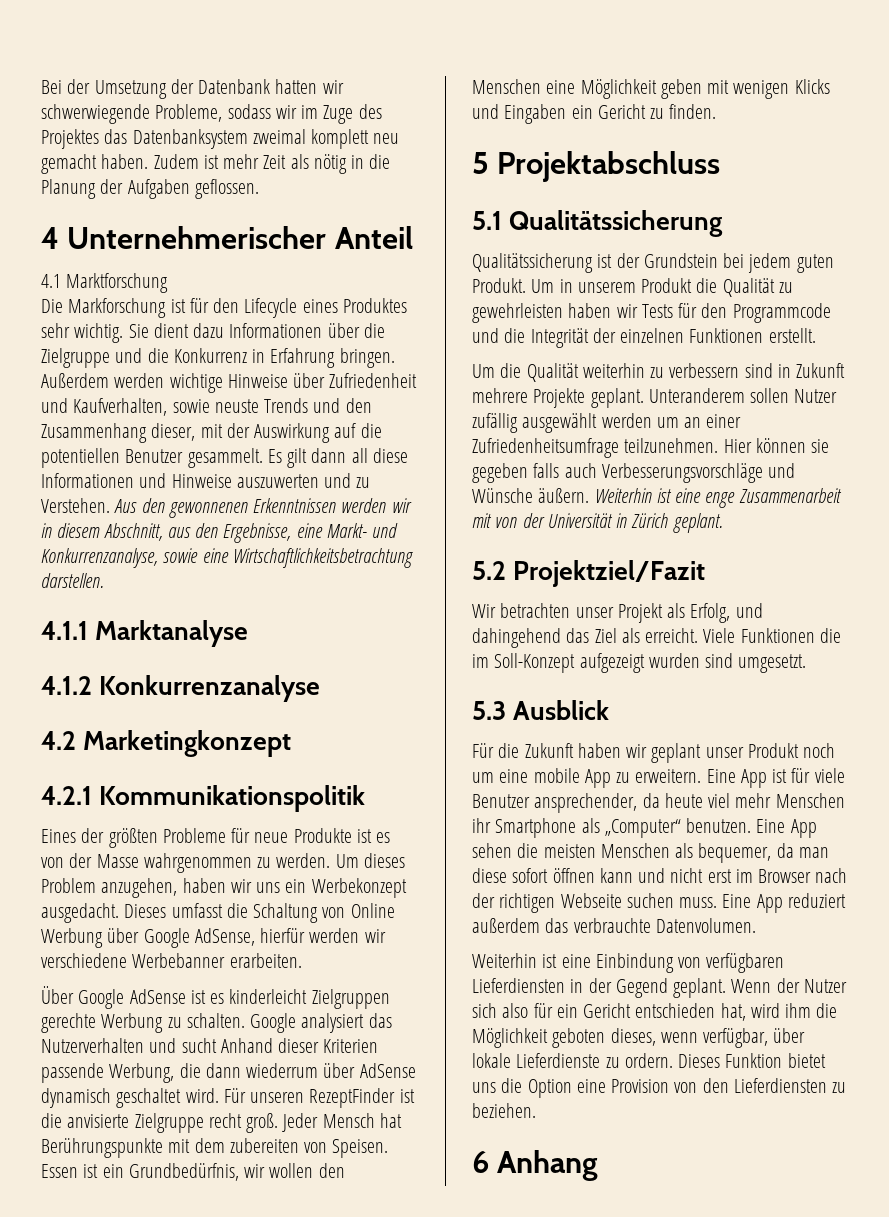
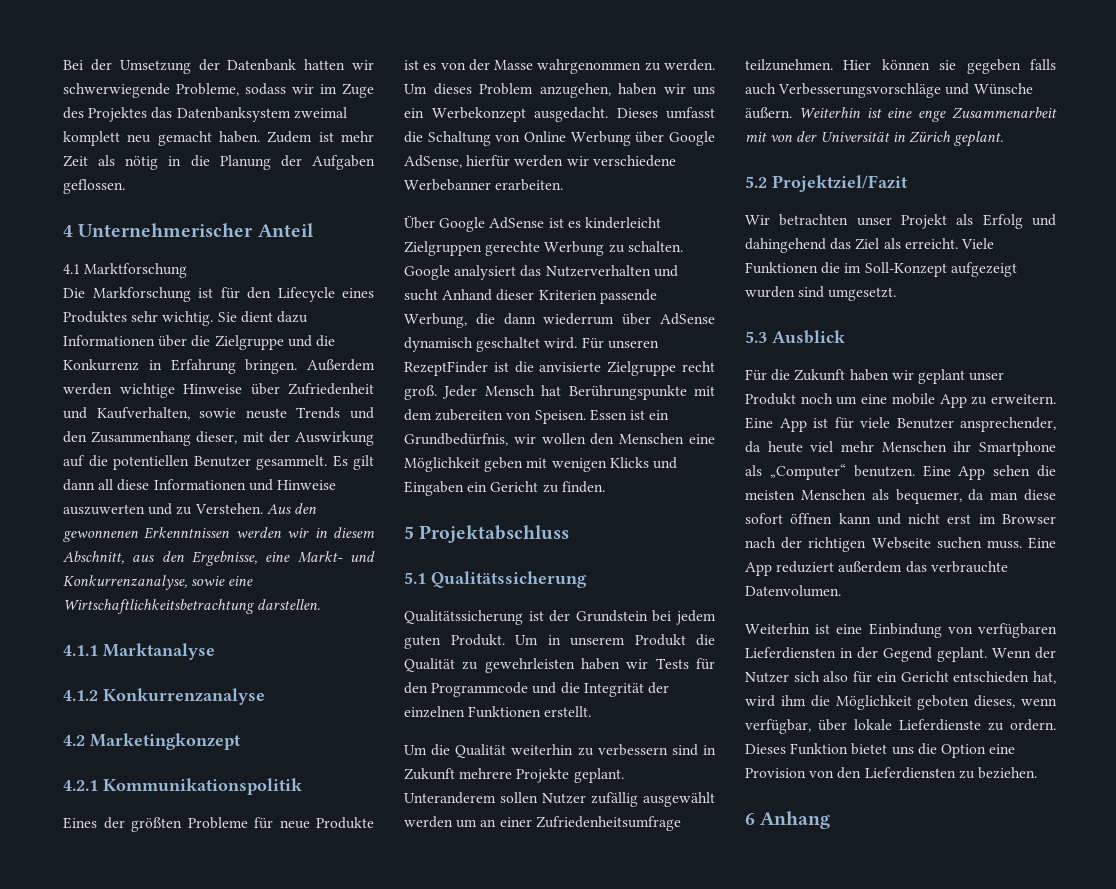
[690,603,731,623] Erfolg, -> [982,214,1023,229] Erfolg

